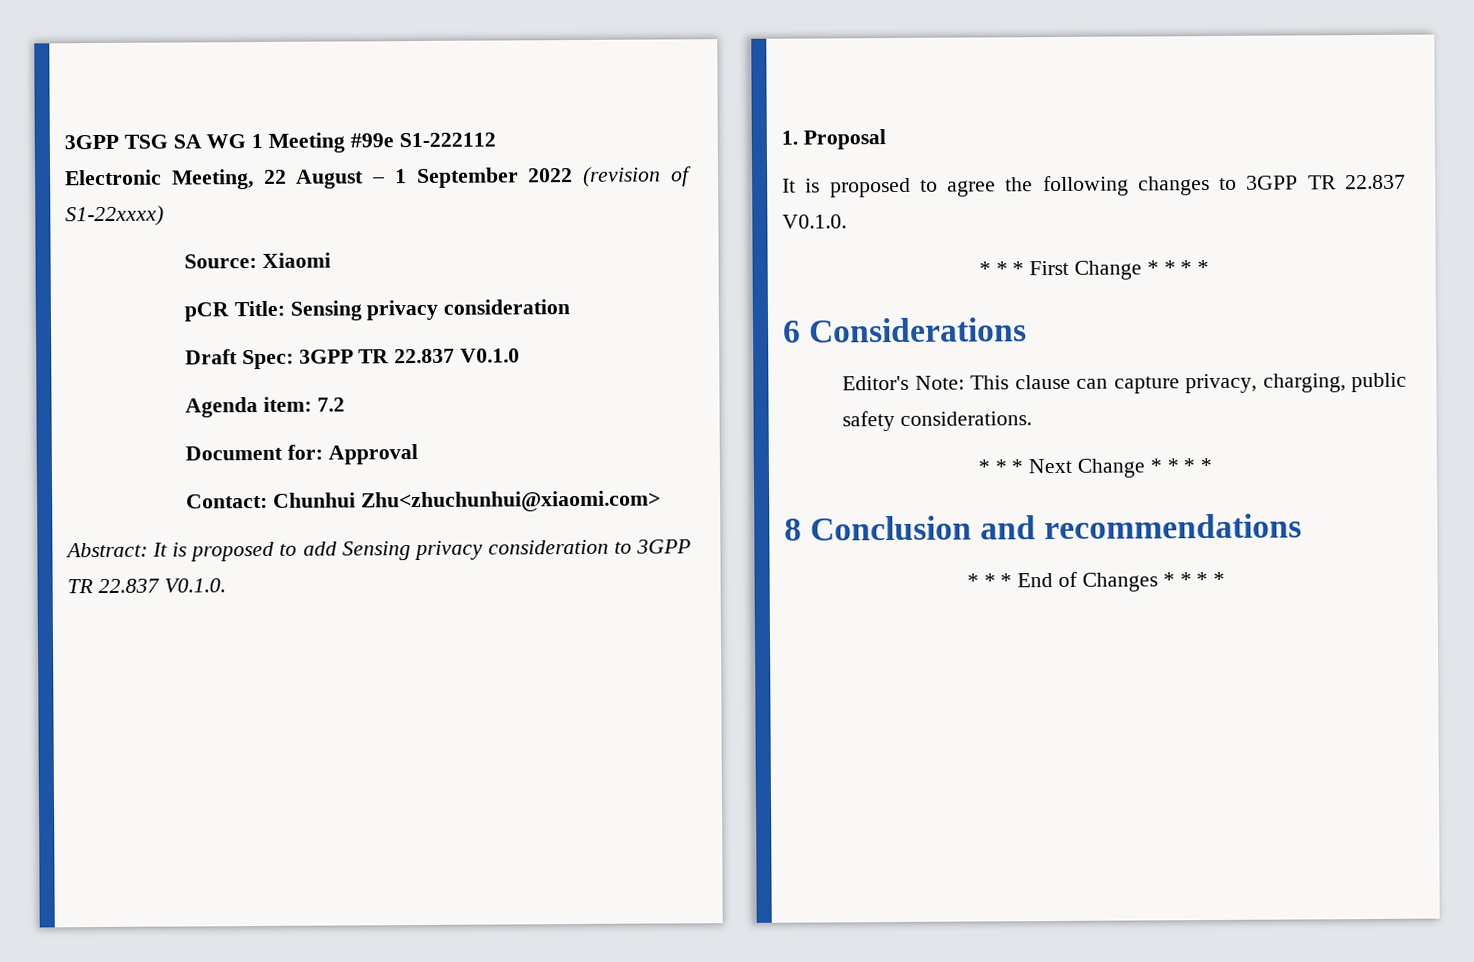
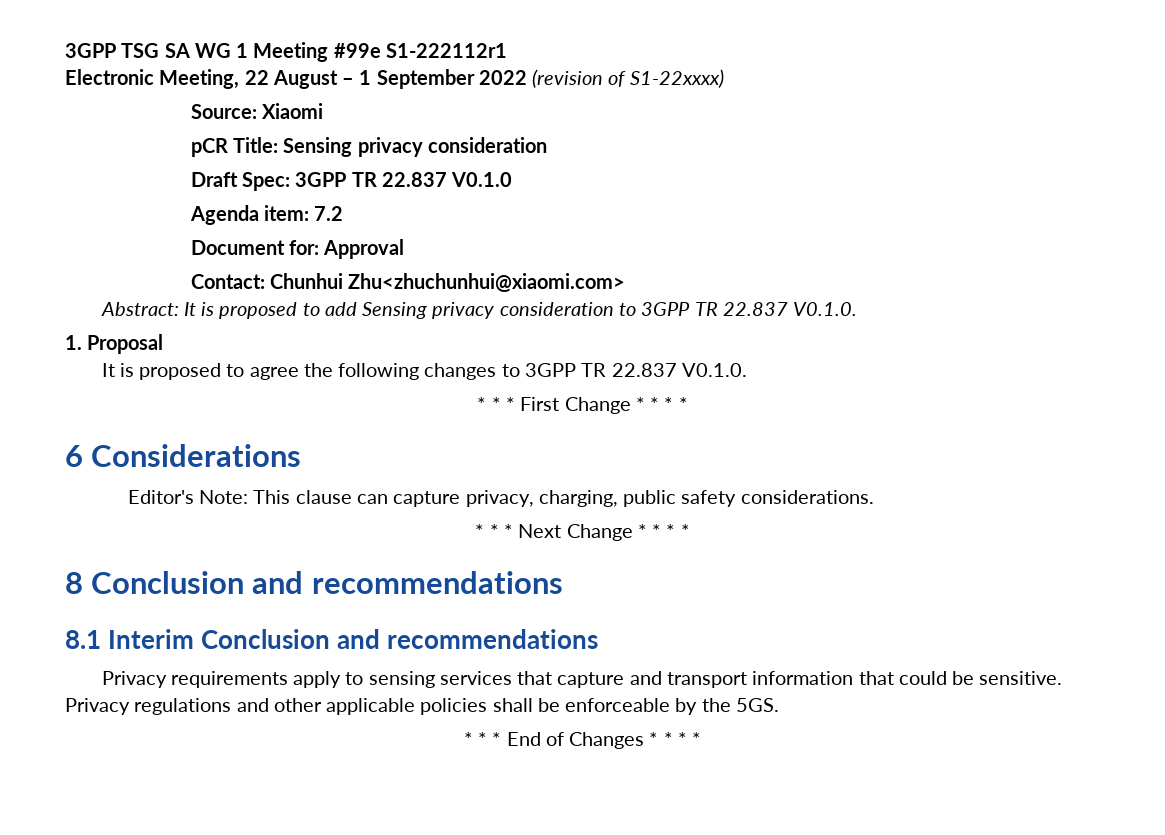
[398,132,496,148] S1-222112 -> [385,43,507,58] S1-222112r1
(1303, 526) none -> [65,629,599,649] [101,671,1063,688] [65,698,779,715] // 8.1 Interim Conclusion and recommendations // Privacy requirements apply to sensing services that capture and transport information that could be sensitive. Privacy regulations and other applicable policies shall be enforceable by the 5GS.

